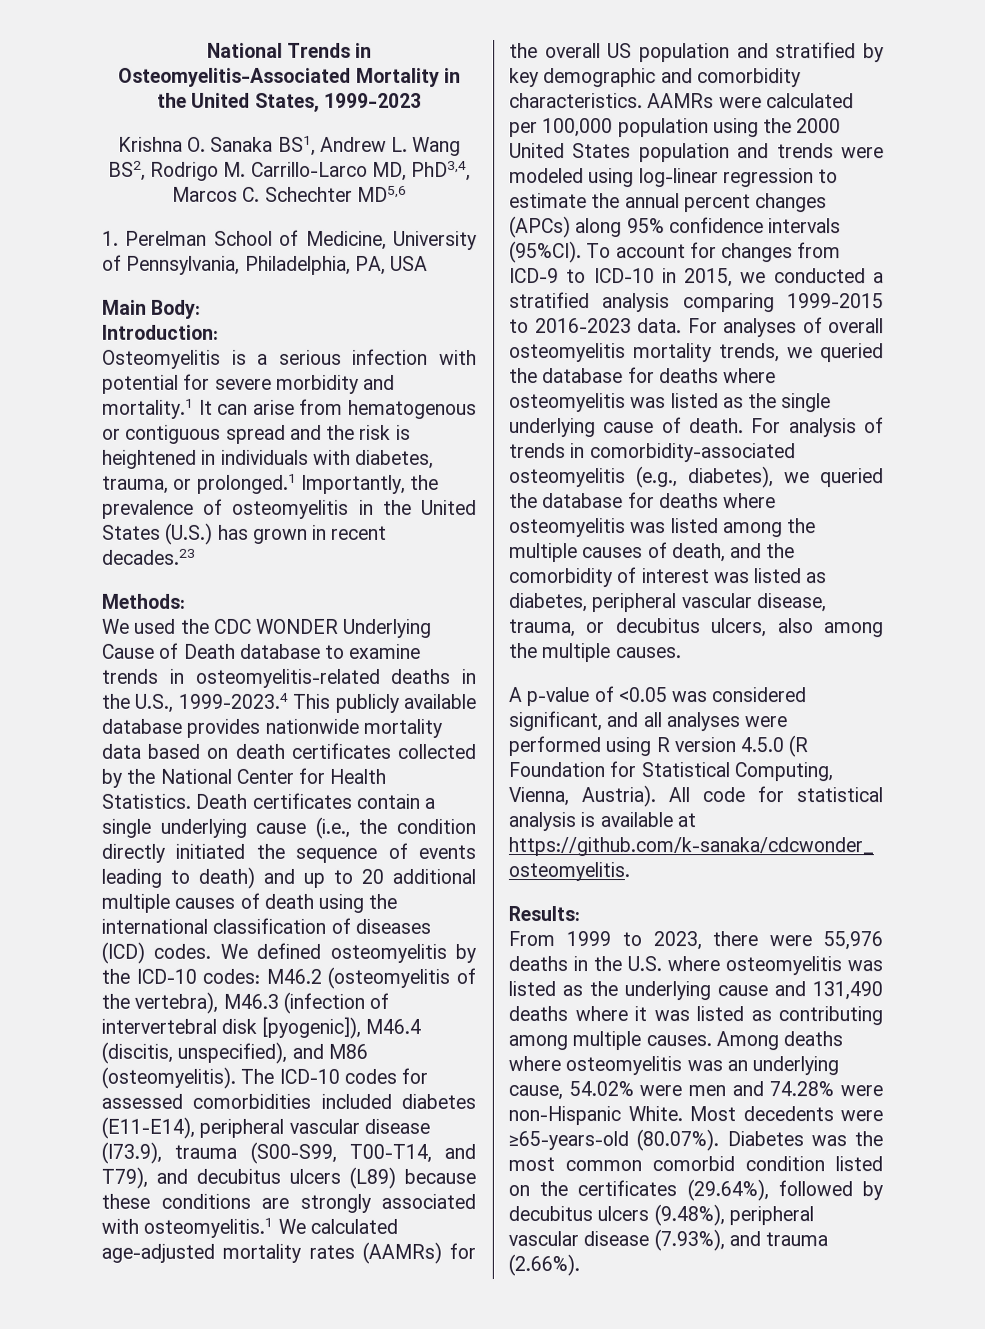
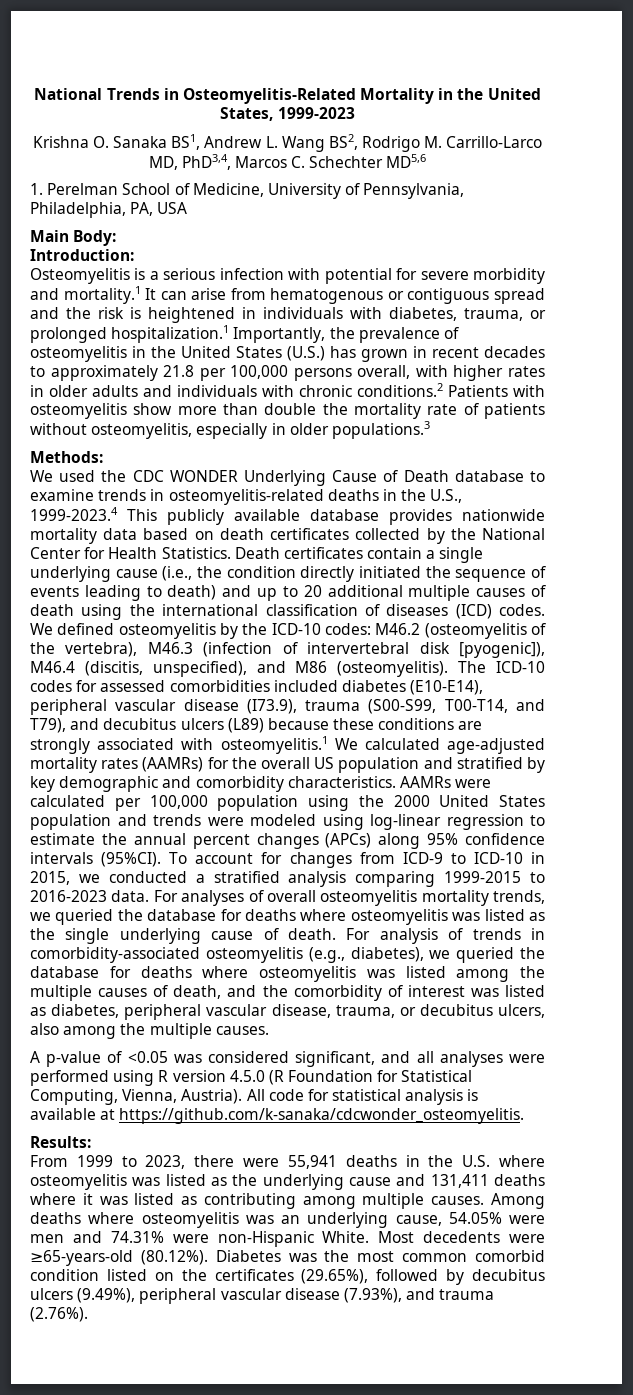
[118,67,352,87] Osteomyelitis-Associated -> [182,88,356,104] Osteomyelitis-Related
[196,473,297,494] prolonged.1 -> [30,325,230,343] prolonged hospitalization.1
[102,548,196,565] decades.23 -> [484,346,545,358] [30,365,545,381] [30,383,545,397] [30,403,545,419] [30,421,430,439] decades to approximately 21.8 per 100,000 persons overall, with higher rates in older adults and individuals with chronic conditions.2 Patients with osteomyelitis show more than double the mortality rate of patients without osteomyelitis, especially in older populations.3
[101,1116,195,1139] (E11-E14), -> [410,680,484,695] (E10-E14),
[823,931,883,951] 55,976 -> [287,1155,337,1169] 55,941
[812,981,883,1001] 131,490 -> [430,1174,489,1188] 131,411
[568,1081,634,1097] 54.02% -> [448,1212,502,1224] 54.05%
[769,1081,835,1097] 74.28% -> [110,1231,164,1243] 74.31%
[636,1129,720,1152] (80.07%). -> [140,1250,208,1265] (80.12%).
[686,1179,769,1202] (29.64%), -> [301,1269,369,1284] (29.65%),
[653,1204,725,1227] (9.48%), -> [77,1288,136,1303] (9.49%),
[508,1254,580,1277] (2.66%). -> [30,1307,88,1322] (2.76%).

